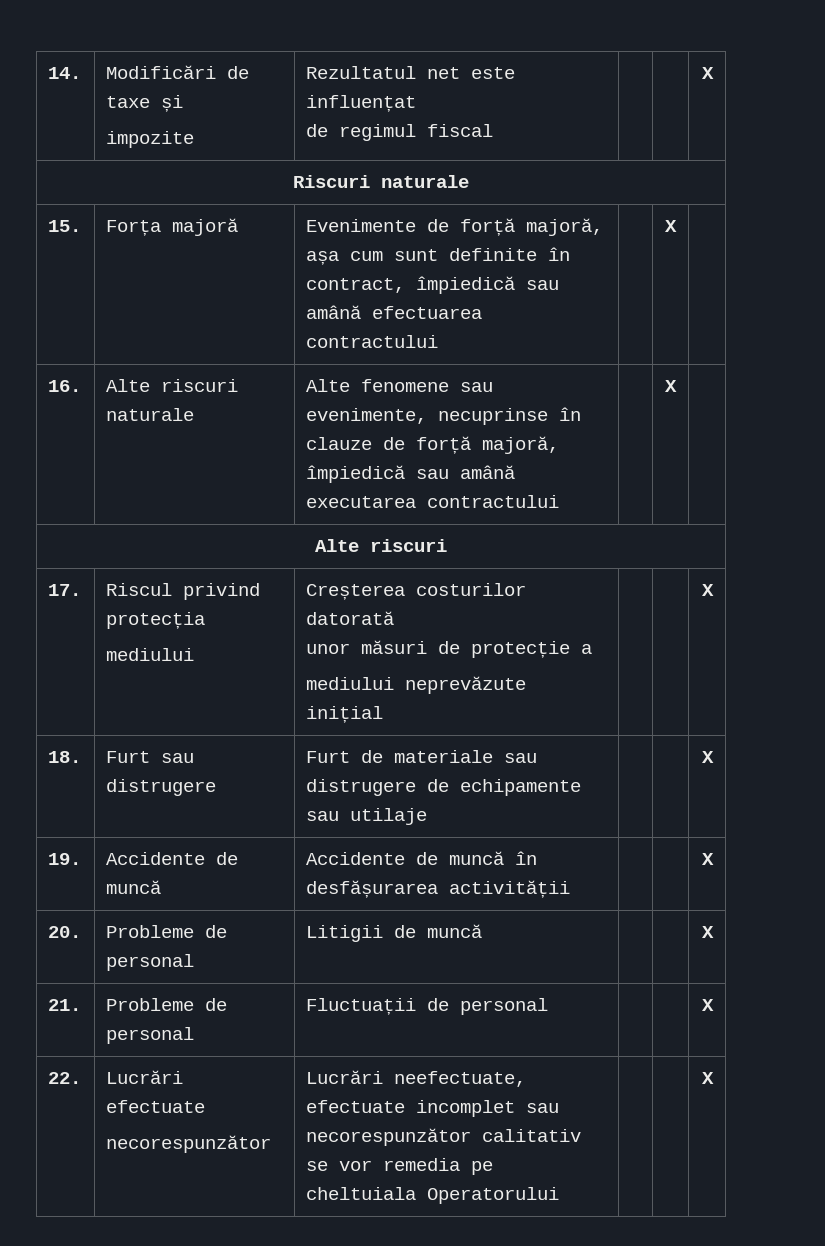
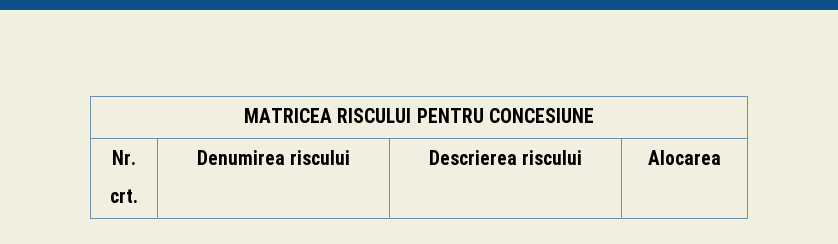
[48,67,82,79] [106,65,250,79] [106,95,184,112] [106,131,195,148] [306,66,516,79] [306,95,417,112] [306,124,494,141] [701,67,714,79] [293,175,469,188] [48,220,82,232] [106,218,239,236] [306,218,604,236] [306,247,571,265] [306,276,560,294] [306,305,483,319] [306,335,439,348] [665,220,677,232] [48,380,82,392] [106,379,239,392] [106,408,195,421] [306,379,494,392] [306,407,582,425] [306,436,560,454] [306,465,516,483] [306,495,560,508] [665,380,677,392] [315,539,447,552] [48,584,82,596] [106,583,261,600] [106,612,206,629] [106,648,195,661] [306,583,527,600] [306,611,395,625] [306,640,593,658] [306,676,527,694] [306,706,384,723] [701,584,714,596] [48,751,82,763] [106,751,195,763] [106,779,217,796] [306,750,538,763] [306,779,582,796] [306,808,428,825] [701,751,714,763] [48,853,82,865] [106,852,239,865] [106,880,162,894] [306,851,538,865] [306,880,571,898] [701,853,714,865] [48,926,82,938] [106,925,228,938] [106,954,195,971] [306,924,483,942] [701,926,714,938] [48,999,82,1011] [106,998,228,1011] [106,1027,195,1044] [306,998,549,1015] [701,999,714,1011] [48,1072,82,1084] [106,1070,184,1084] [106,1100,206,1113] [106,1135,272,1153] [306,1070,527,1087] [306,1100,560,1117] [306,1128,582,1146] [306,1158,494,1175] [306,1187,560,1204] [701,1072,714,1084] 14. | Modificări de taxe și // impozite | Rezultatul net este influențat // de regimul fiscal | | | X // Riscuri naturale // 15. | Forța majoră | Evenimente de forță majoră, așa cum sunt definite în contract, împiedică sau amână efectuarea contractului | | X | // 16. | Alte riscuri naturale | Alte fenomene sau evenimente, necuprinse în clauze de forță majoră, împiedică sau amână executarea contractului | | X | // Alte riscuri // 17. | Riscul privind protecția // mediului | Creșterea costurilor datorată // unor măsuri de protecție a // mediului neprevăzute inițial | | | X // 18. | Furt sau distrugere | Furt de materiale sau distrugere de echipamente sau utilaje | | | X // 19. | Accidente de muncă | Accidente de muncă în desfășurarea activității | | | X // 20. | Probleme de personal | Litigii de muncă | | | X // 21. | Probleme de personal | Fluctuații de personal | | | X // 22. | Lucrări efectuate // necorespunzător | Lucrări neefectuate, efectuate incomplet sau necorespunzător calitativ se vor remedia pe cheltuiala Operatorului | | | X -> [244,108,594,123] [112,150,136,165] [110,189,138,203] [196,150,351,165] [428,150,583,165] [648,150,721,165] MATRICEA RISCULUI PENTRU CONCESIUNE // Nr. // crt. | Denumirea riscului | Descrierea riscului | Alocarea

